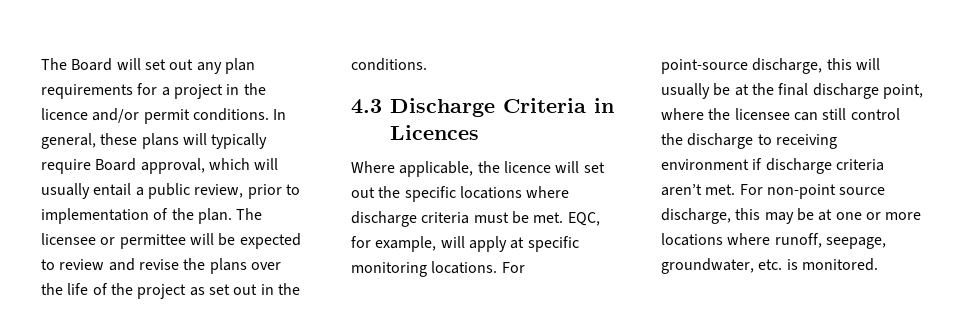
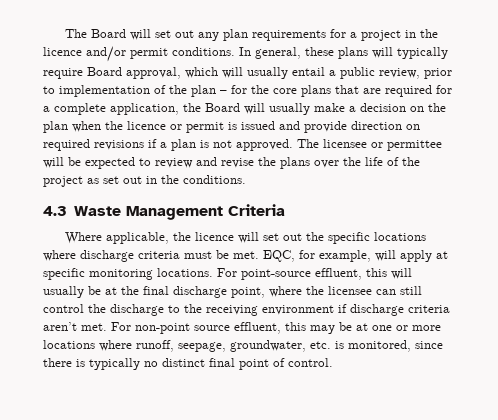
[197,208,232,224] plan. -> [191,85,452,97] [43,103,446,115] [43,121,420,133] [43,139,293,151] plan – for the core plans that are required for a complete application, the Board will usually make a decision on the plan when the licence or permit is issued and provide direction on required revisions if a plan is not approved.
[390,98,495,117] Discharge -> [73,206,223,220] Waste Management
[594,98,614,113] [390,125,479,140] in Licences -> (285, 210) none
[752,58,823,74] discharge, -> [315,268,362,280] effluent,
(772, 139) none -> [184,304,202,313] the
[661,208,731,224] discharge, -> [234,322,281,334] effluent,
[801,258,878,271] monitored. -> [348,340,443,352] [43,358,333,370] monitored, since there is typically no distinct final point of control.

